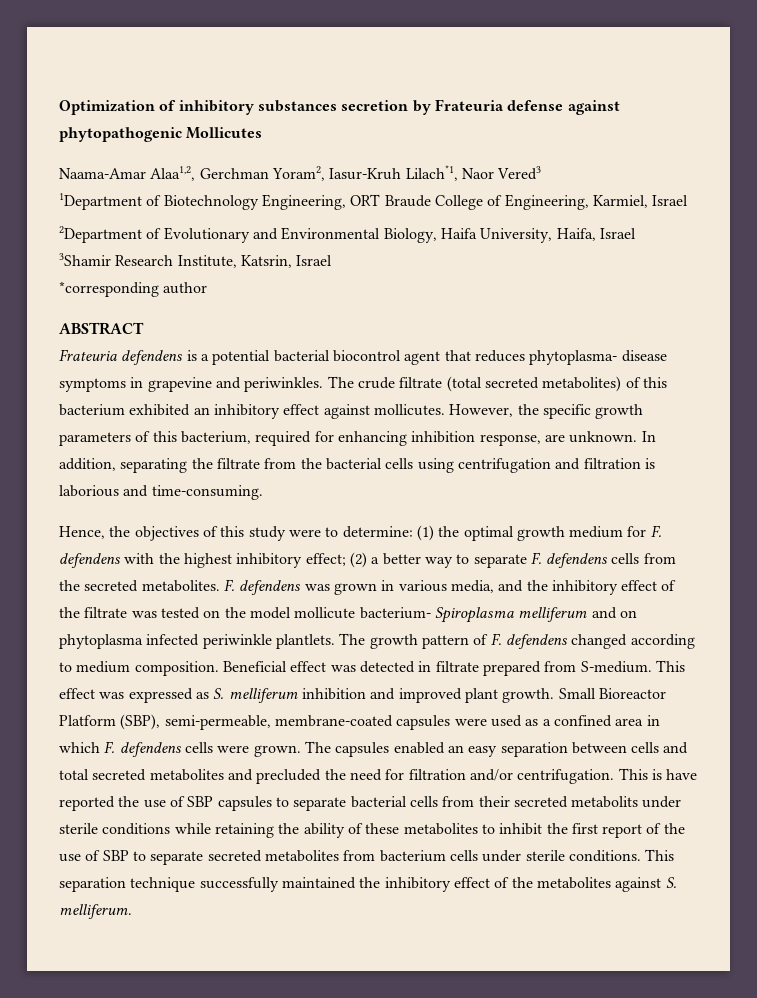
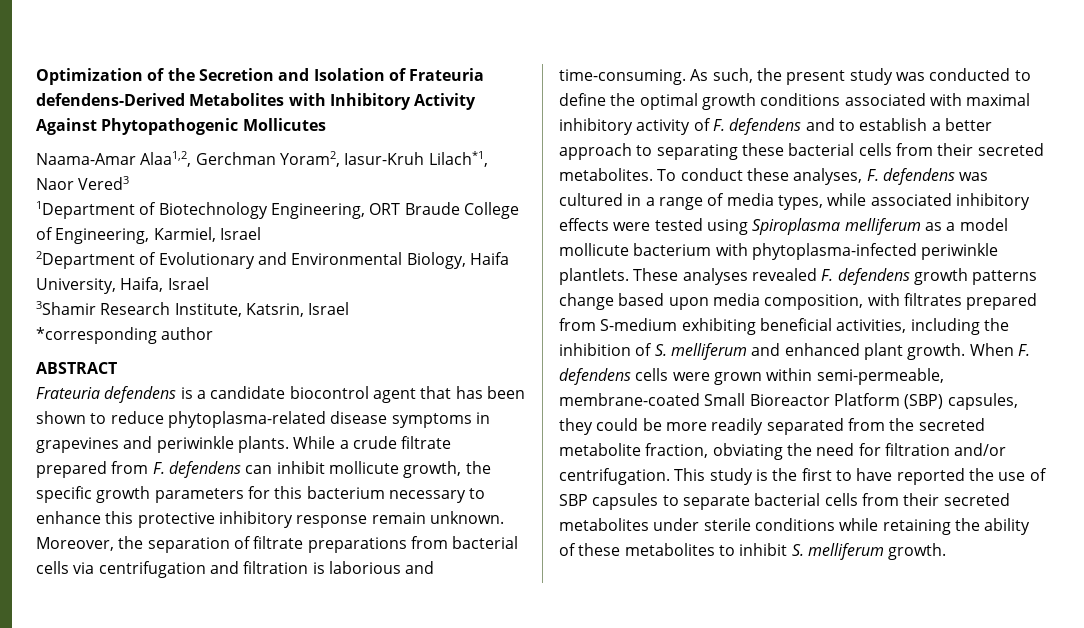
[178,99,620,115] [59,127,182,142] inhibitory substances secretion by Frateuria defense against phytopathogenic -> [167,68,485,81] [36,93,477,110] [36,118,239,135] the Secretion and Isolation of Frateuria defendens-Derived Metabolites with Inhibitory Activity Against Phytopathogenic
[212,350,330,365] potential bacterial -> [210,386,286,399] candidate
[474,350,667,365] [59,376,667,392] [59,404,644,419] [59,431,656,446] [59,458,454,473] reduces phytoplasma- disease symptoms in grapevine and periwinkles. The crude filtrate (total secreted metabolites) of this bacterium exhibited an inhibitory effect against mollicutes. However, the specific growth parameters of this bacterium, required for enhancing inhibition response, are unknown. In addition, separating the filtrate from the bacterial cells using -> [455,386,525,399] [36,411,490,428] [36,436,452,453] [36,461,491,478] [36,486,486,503] [36,511,504,528] [36,536,519,553] [36,561,95,574] has been shown to reduce phytoplasma-related disease symptoms in grapevines and periwinkle plants. While a crude filtrate prepared from F. defendens can inhibit mollicute growth, the specific growth parameters for this bacterium necessary to enhance this protective inhibitory response remain unknown. Moreover, the separation of filtrate preparations from bacterial cells via
[59,525,662,541] [59,552,676,568] [59,580,80,591] // Hence, the objectives of this study were to determine: (1) the optimal growth medium for F. defendens with the highest inhibitory effect; (2) a better way to separate F. defendens cells from the -> [690,68,1031,85] [559,93,1031,110] [559,118,992,135] [559,143,974,160] As such, the present study was conducted to define the optimal growth conditions associated with maximal inhibitory activity of F. defendens and to establish a better approach to separating these bacterial cells from their
[223,579,677,595] [59,607,637,623] [59,633,695,649] [59,660,685,676] [59,688,666,703] [59,714,660,730] [59,741,689,757] [59,769,322,784] F. defendens was grown in various media, and the inhibitory effect of the filtrate was tested on the model mollicute bacterium- Spiroplasma melliferum and on phytoplasma infected periwinkle plantlets. The growth pattern of F. defendens changed according to medium composition. Beneficial effect was detected in filtrate prepared from S-medium. This effect was expressed as S. melliferum inhibition and improved plant growth. Small Bioreactor Platform (SBP), semi-permeable, membrane-coated capsules were used as a confined area in which F. defendens cells were grown. The capsules enabled an easy separation between cells and total secreted metabolites and precluded -> [657,168,989,185] [559,193,1030,210] [559,218,1008,235] [559,243,999,260] [559,268,1038,285] [559,293,1038,310] [559,318,1009,335] [559,343,1030,360] [559,368,944,385] [559,393,1018,410] [559,418,985,435] [559,443,783,460] To conduct these analyses, F. defendens was cultured in a range of media types, while associated inhibitory effects were tested using Spiroplasma melliferum as a model mollicute bacterium with phytoplasma-infected periwinkle plantlets. These analyses revealed F. defendens growth patterns change based upon media composition, with filtrates prepared from S-medium exhibiting beneficial activities, including the inhibition of S. melliferum and enhanced plant growth. When F. defendens cells were grown within semi-permeable, membrane-coated Small Bioreactor Platform (SBP) capsules, they could be more readily separated from the secreted metabolite fraction, obviating
[651,769,662,780] is -> [709,468,852,485] study is the first to
[571,796,639,808] metabolits -> [559,518,649,531] metabolites
[546,823,685,838] [59,849,675,865] [59,877,677,892] [59,904,132,919] the first report of the use of SBP to separate secreted metabolites from bacterium cells under sterile conditions. This separation technique successfully maintained the inhibitory effect of the metabolites against S. melliferum. -> [791,543,947,560] S. melliferum growth.

